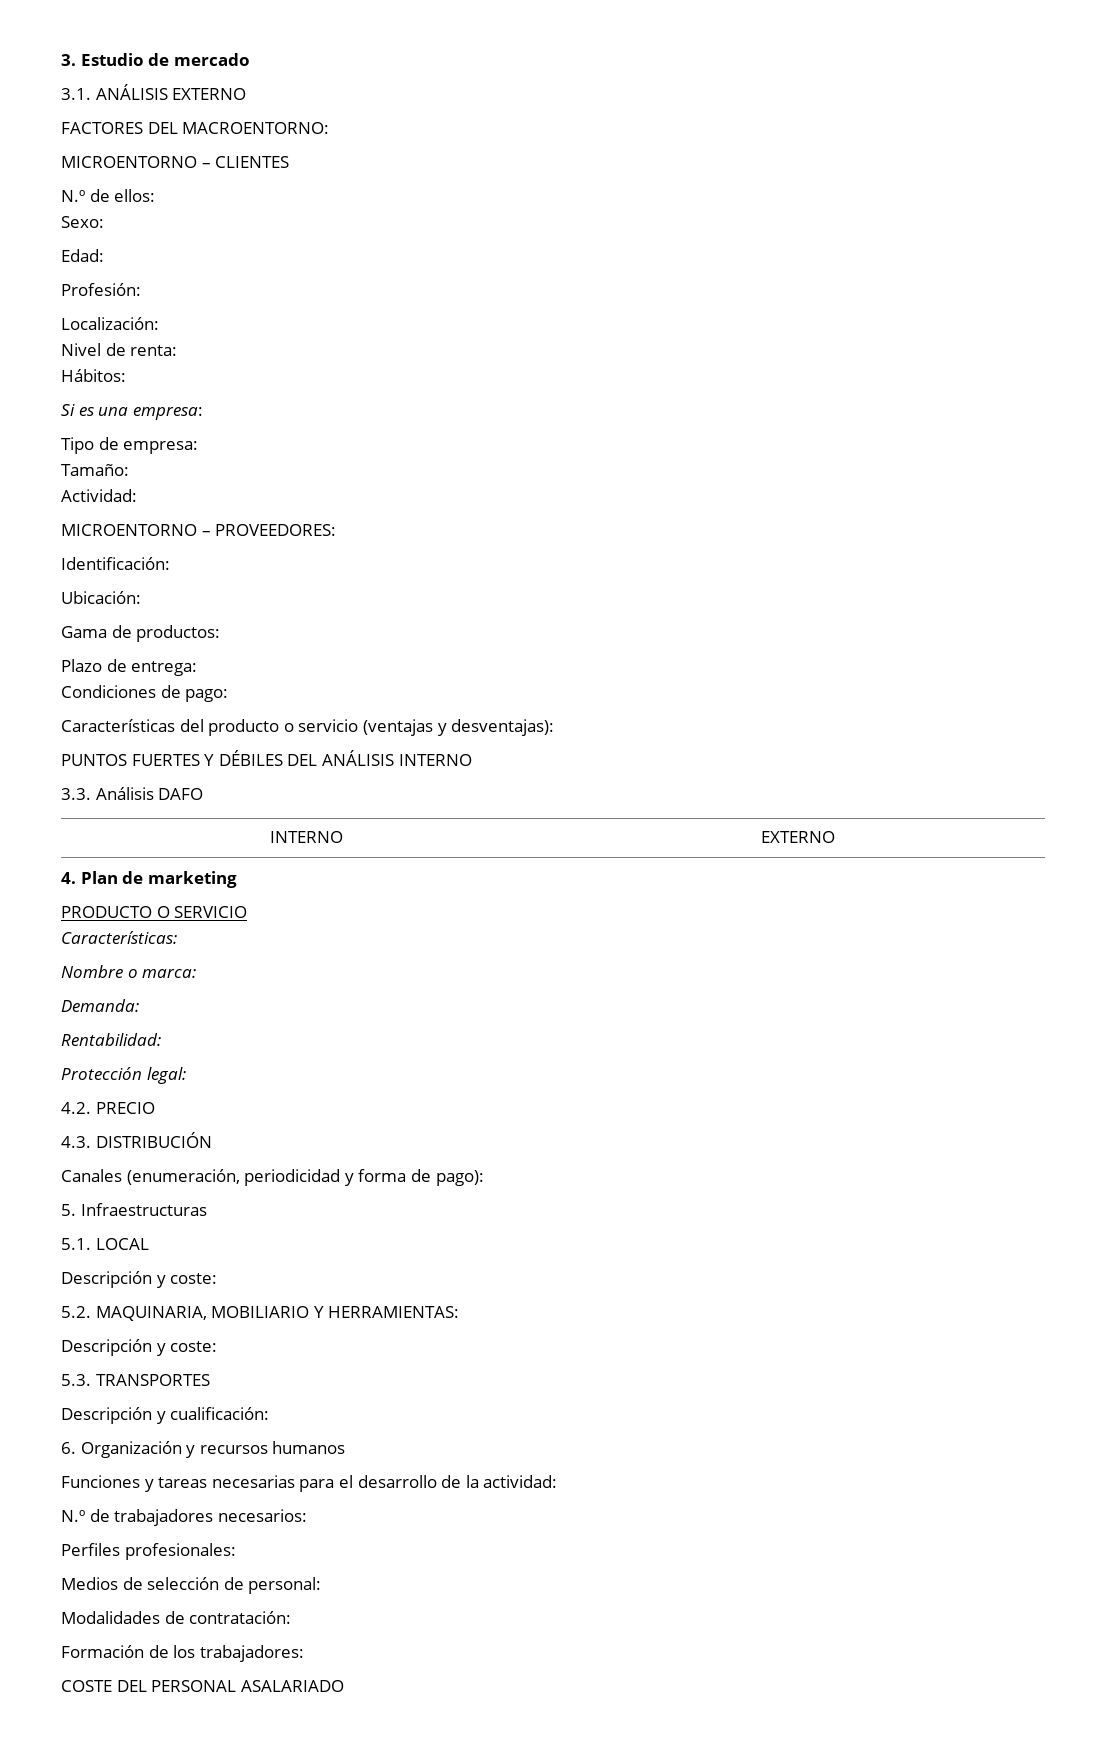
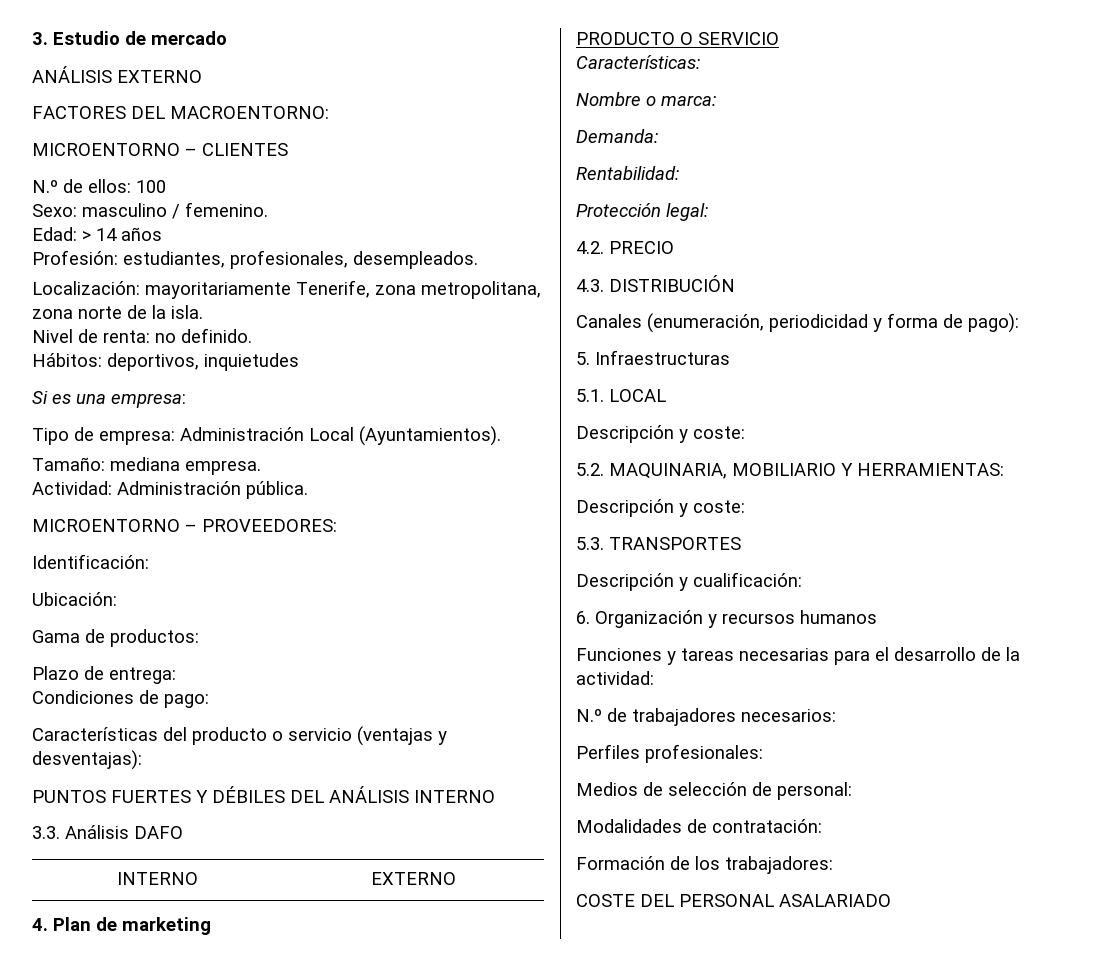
[61,88,91,100] 3.1. -> (227, 38) none
(156, 195) none -> [136,180,166,193] 100
[61,249,104,262] [61,283,141,296] [61,317,159,330] // Edad: // Profesión: // Localización: -> [82,202,268,219] [32,227,162,241] [32,250,478,269] [32,280,541,299] [32,305,203,319] masculino / femenino. // Edad: > 14 años // Profesión: estudiantes, profesionales, desempleados. // Localización: mayoritariamente Tenerife, zona metropolitana, zona norte de la isla.
(178, 350) none -> [155,328,252,343] no definido.
(126, 375) none -> [107,353,299,371] deportivos, inquietudes
(199, 447) none -> [180,426,501,446] Administración Local (Ayuntamientos).
(129, 470) none -> [110,457,261,475] mediana empresa.
(137, 495) none -> [117,481,308,499] Administración pública.

